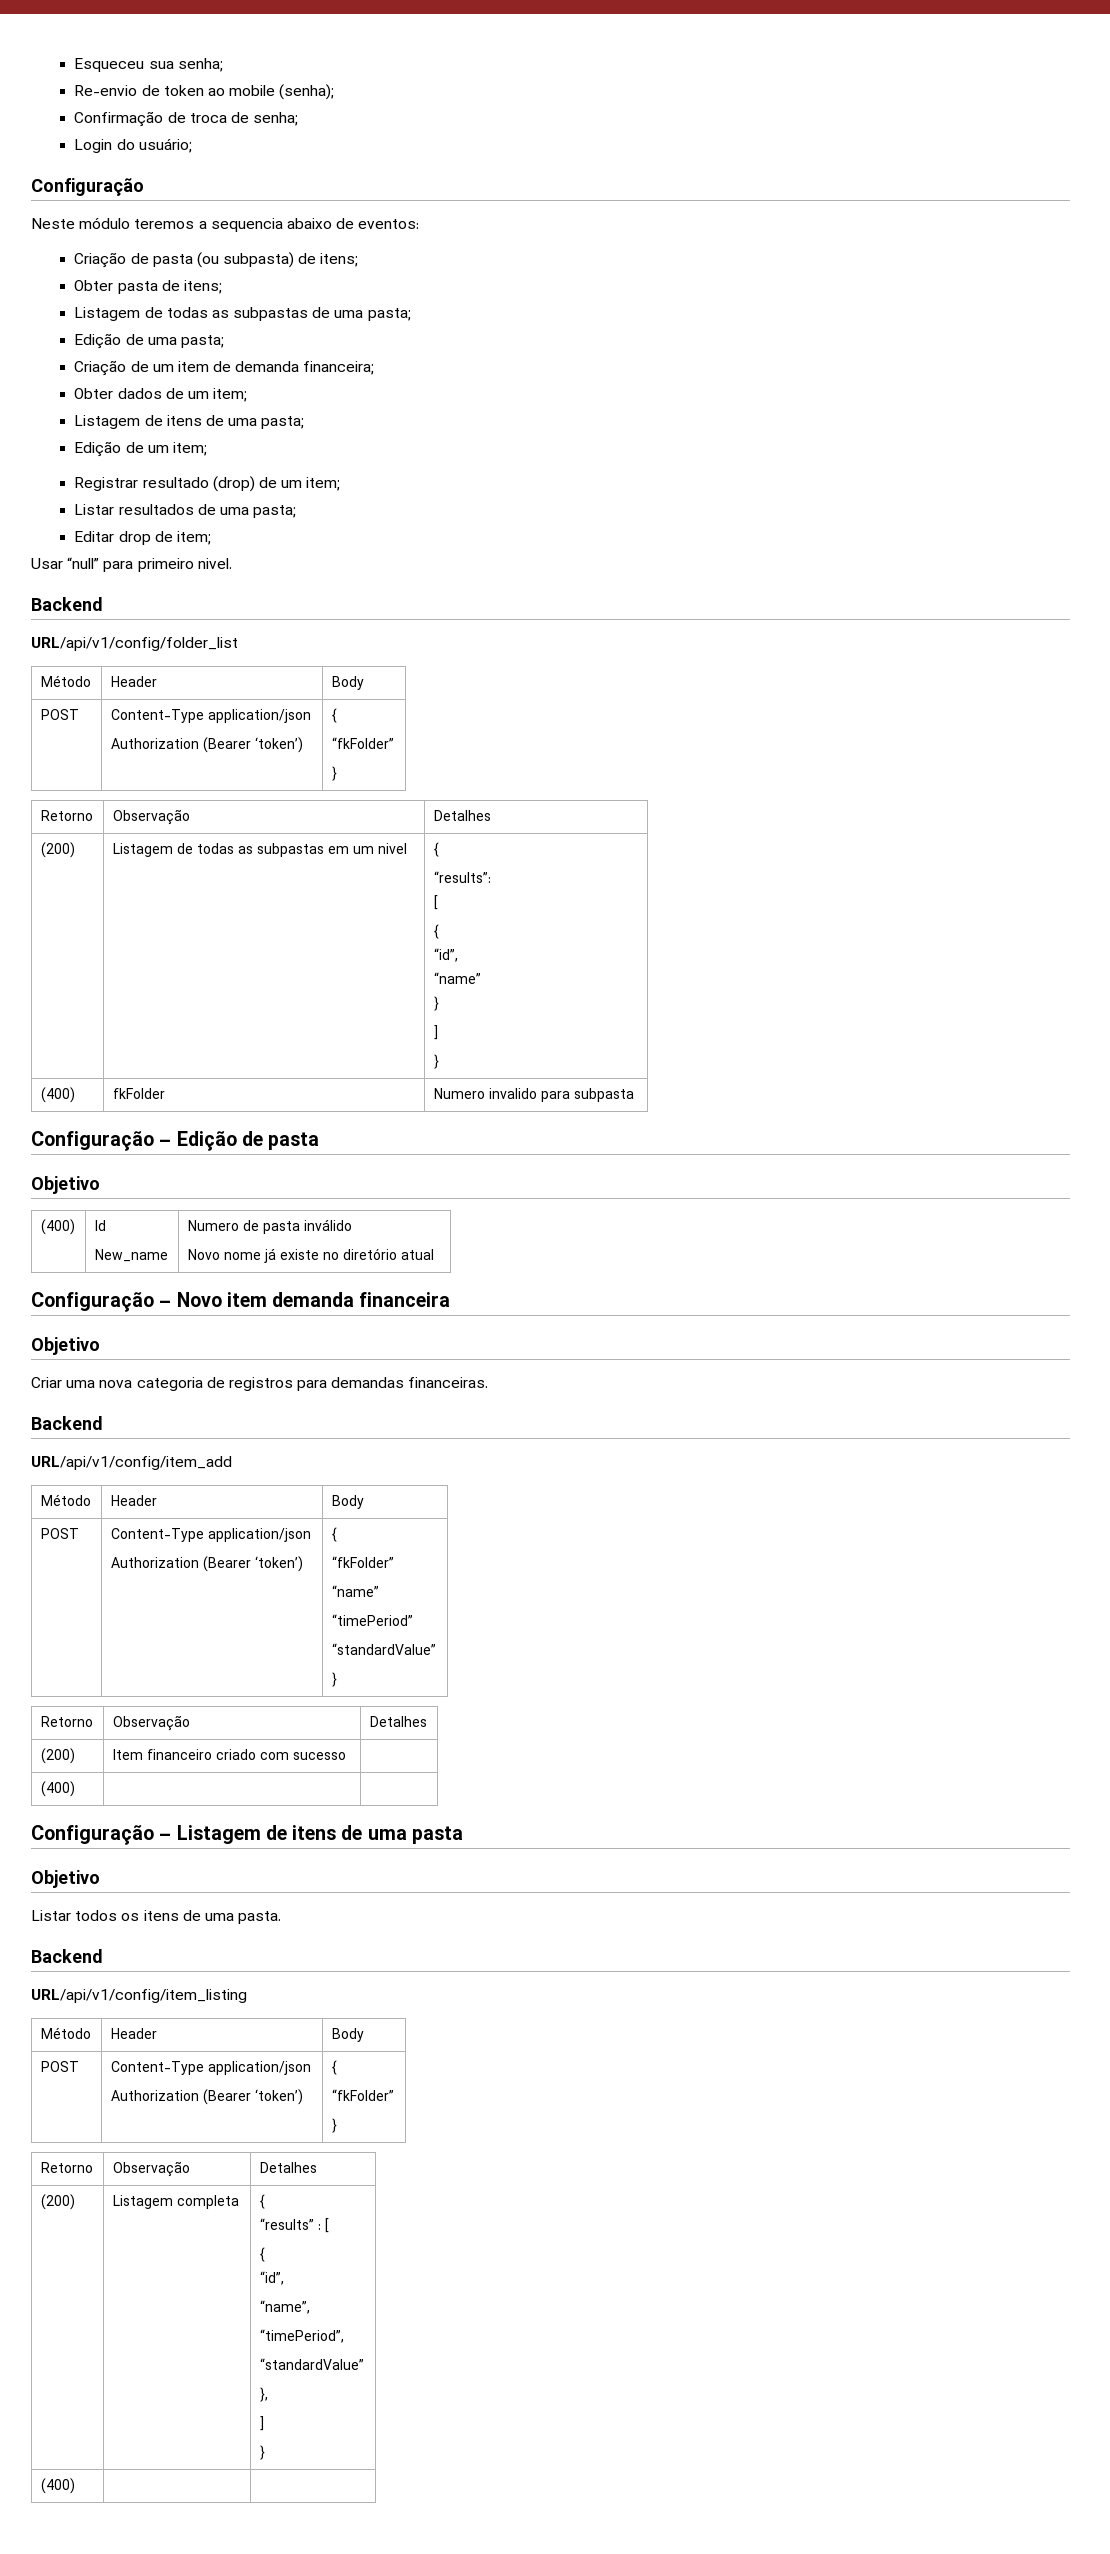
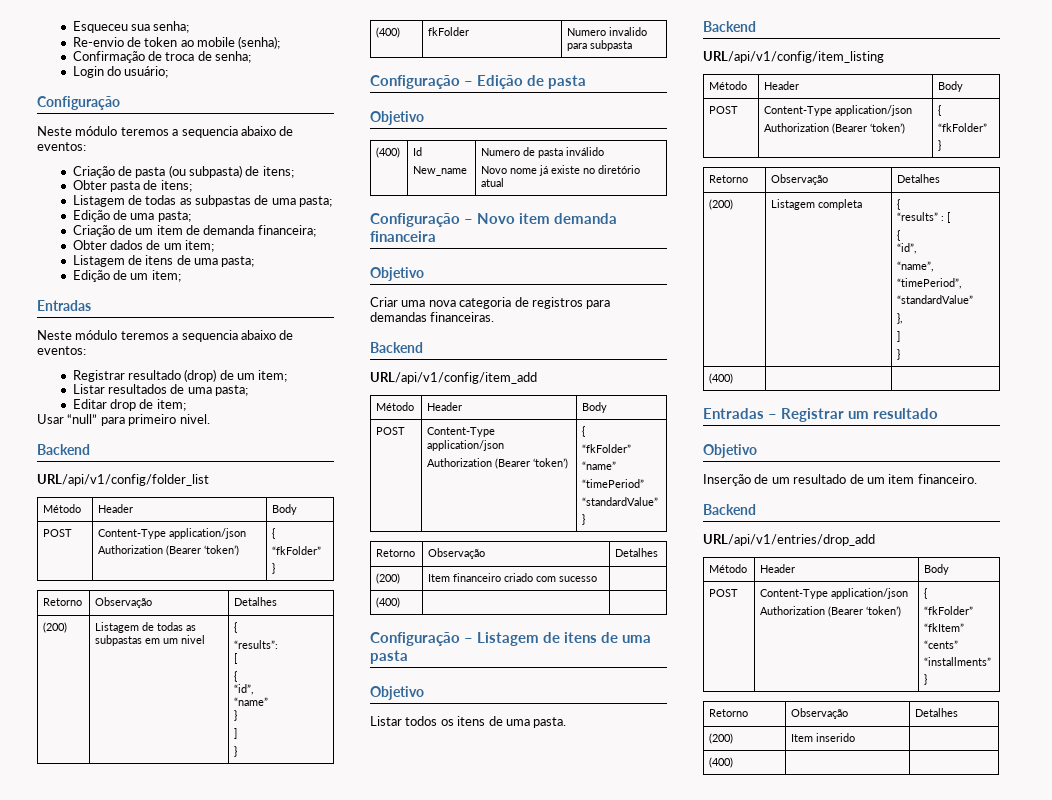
(207, 449) none -> [37,300,91,311] [37,330,294,342] [37,346,86,355] // Entradas // Neste módulo teremos a sequencia abaixo de eventos:
(75, 2486) none -> [703,408,938,422] [703,444,757,458] [703,474,977,486] [703,504,756,515] [703,534,875,546] [709,564,748,573] [760,564,796,573] [924,564,950,575] [709,589,739,597] [760,588,909,599] [760,606,902,617] [924,588,928,599] [924,606,974,615] [924,623,965,632] [924,640,959,649] [924,657,992,666] [924,674,928,685] [709,709,749,717] [791,708,849,719] [915,708,959,717] [709,733,734,744] [791,733,856,742] [709,757,734,768] // Entradas – Registrar um resultado // Objetivo // Inserção de um resultado de um item financeiro. // Backend // URL/api/v1/entries/drop_add // Método | Header | Body // POST | Content-Type application/json // Authorization (Bearer ‘token’) | { // “fkFolder” // “fkItem” // “cents” // “installments” // } // Retorno | Observação | Detalhes // (200) | Item inserido | // (400) | |

